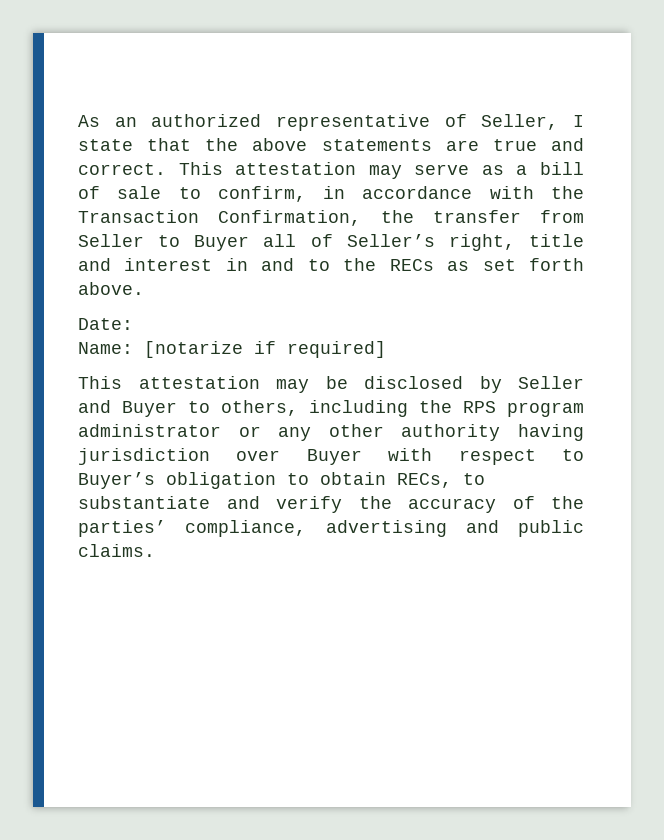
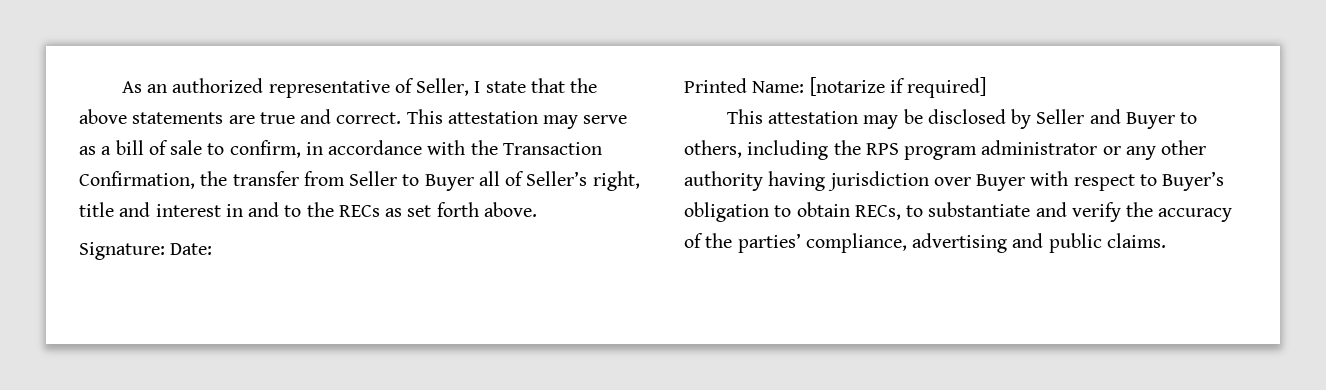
(144, 288) none -> [79,242,165,260] Signature:
(133, 324) none -> [684,78,747,93] Printed

